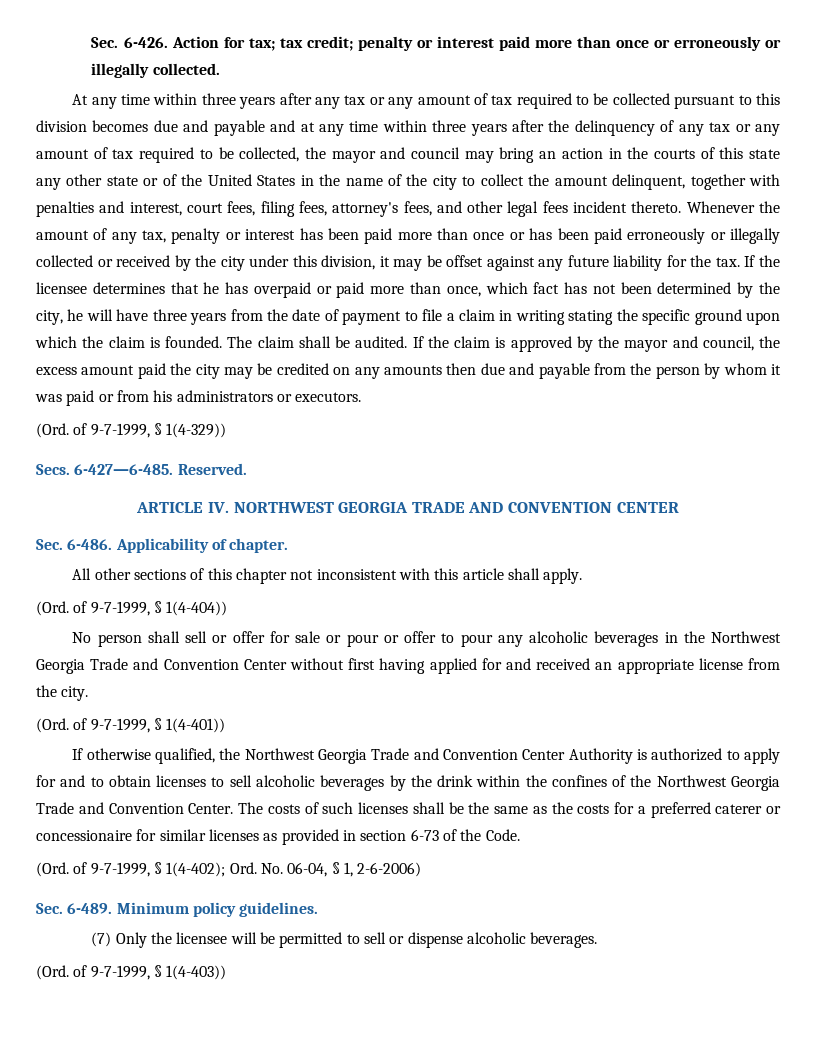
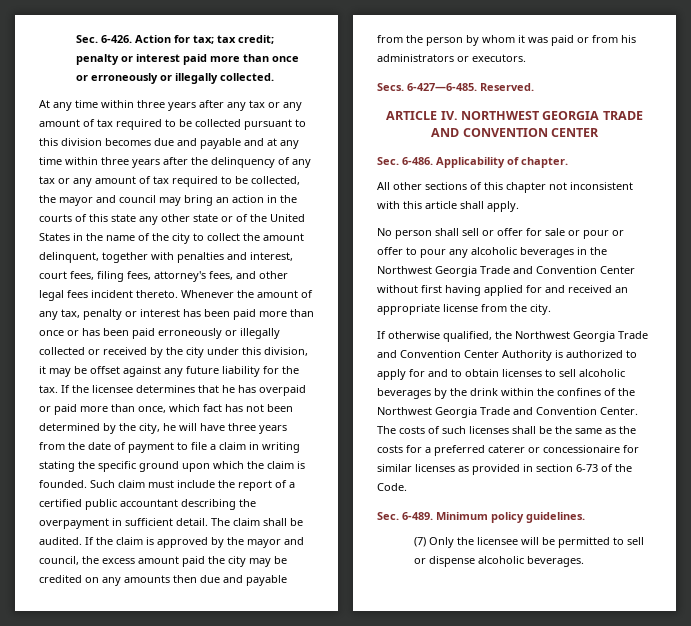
(222, 342) none -> [90,480,295,491] [39,499,256,510] [39,518,208,529] Such claim must include the report of a certified public accountant describing the overpayment in sufficient detail.
[36,423,227,438] // (Ord. of 9-7-1999, § 1(4-329)) -> (526, 58) none
[36,601,228,616] // (Ord. of 9-7-1999, § 1(4-404)) -> (519, 206) none
[36,718,226,733] // (Ord. of 9-7-1999, § 1(4-401)) -> (551, 309) none
[36,862,422,877] // (Ord. of 9-7-1999, § 1(4-402); Ord. No. 06-04, § 1, 2-6-2006) -> (407, 487) none
[36,965,227,980] // (Ord. of 9-7-1999, § 1(4-403)) -> (585, 561) none

